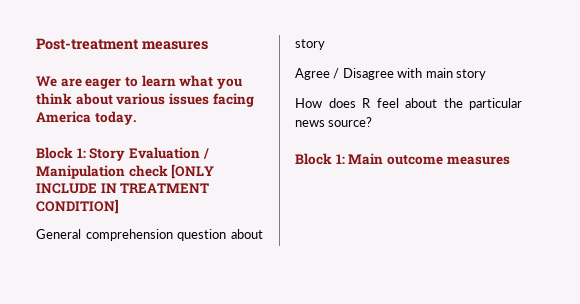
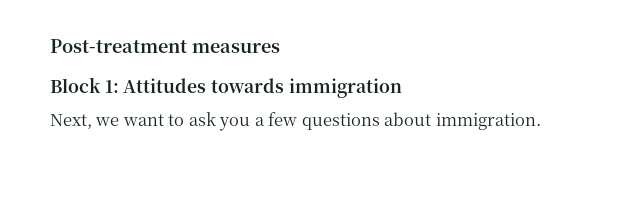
[36,75,243,89] [36,93,254,107] [36,111,136,125] [36,147,209,161] [36,164,215,179] [36,183,210,194] [36,199,119,214] [36,229,263,241] [295,39,325,50] [295,68,486,80] [295,98,522,110] [295,117,373,127] [295,153,510,165] We are eager to learn what you think about various issues facing America today. // Block 1: Story Evaluation / Manipulation check [ONLY INCLUDE IN TREATMENT CONDITION] // General comprehension question about story // Agree / Disagree with main story // How does R feel about the particular news source? // Block 1: Main outcome measures -> [50,77,402,98] [50,112,541,131] Block 1: Attitudes towards immigration // Next, we want to ask you a few questions about immigration.

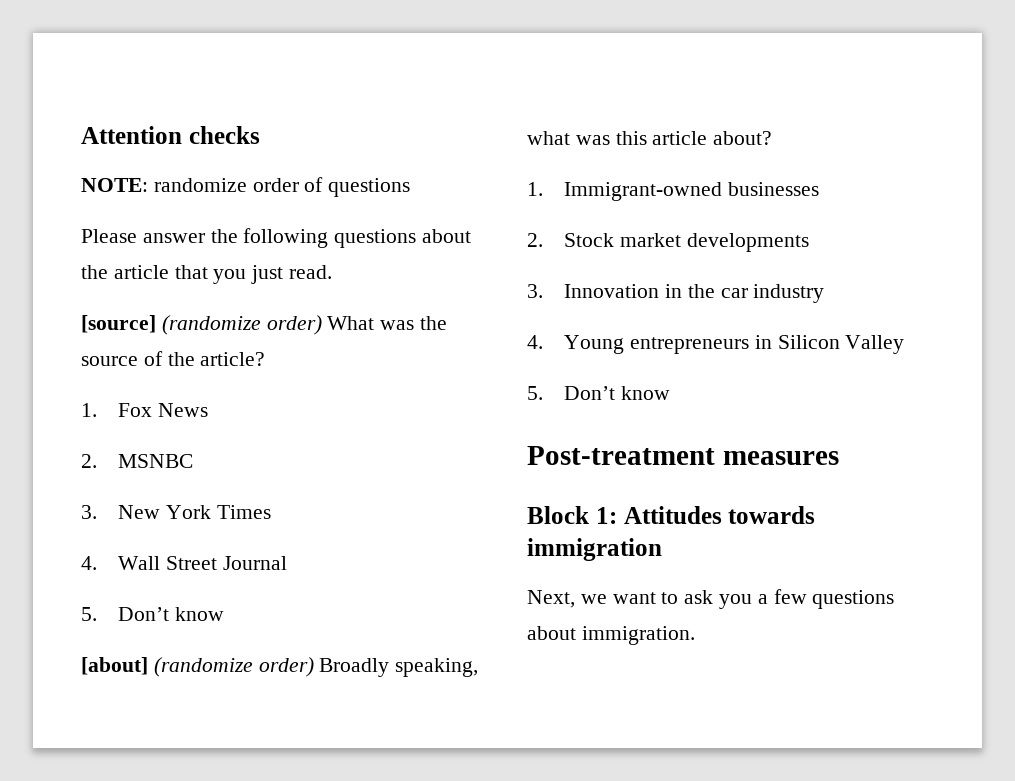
(50, 46) none -> [81,126,260,144] [81,177,411,197] [81,228,472,248] [81,265,333,284] [81,315,448,335] [81,351,266,366] [81,403,208,417] [81,454,194,468] [81,505,271,519] [81,556,287,570] [81,607,224,621] [81,657,479,677] [527,131,773,145] [527,182,819,201] [527,233,809,252] [527,284,825,303] [527,335,905,354] [527,386,670,400] Attention checks // NOTE: randomize order of questions // Please answer the following questions about the article that you just read. // [source] (randomize order) What was the source of the article? // 1. Fox News // 2. MSNBC // 3. New York Times // 4. Wall Street Journal // 5. Don’t know // [about] (randomize order) Broadly speaking, what was this article about? // 1. Immigrant-owned businesses // 2. Stock market developments // 3. Innovation in the car industry // 4. Young entrepreneurs in Silicon Valley // 5. Don’t know //

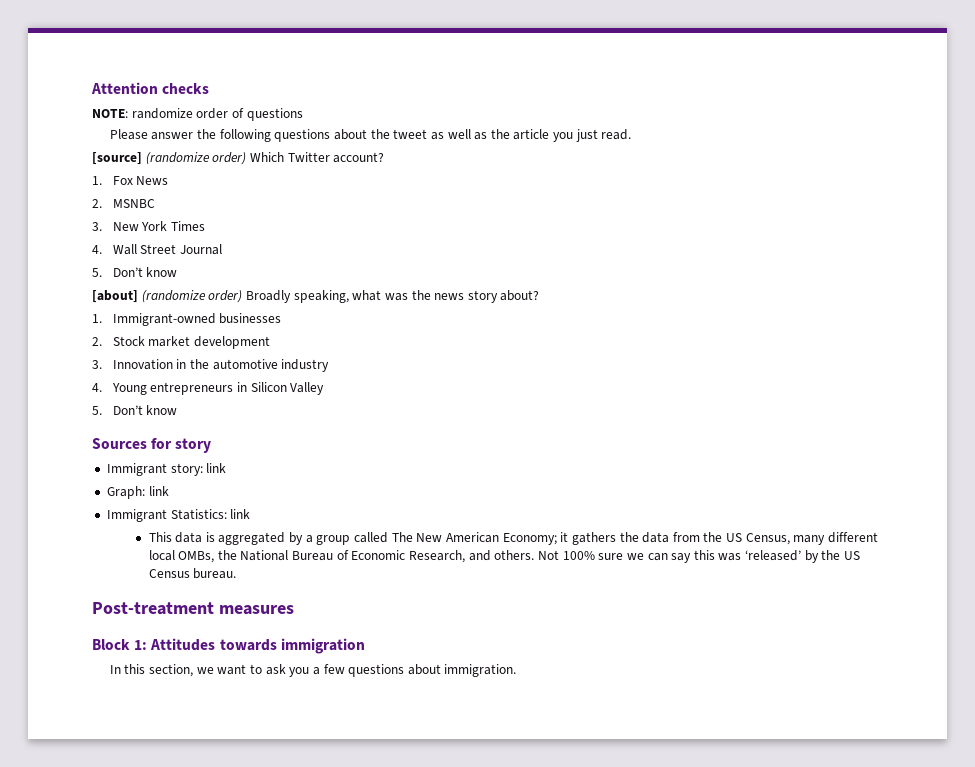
[113,265,208,279] article that -> [393,129,550,140] tweet as well as the article
[327,316,448,330] [81,351,266,366] What was the source of the article? -> [249,152,385,163] Which Twitter account?
[615,131,708,145] this article -> [411,290,498,303] the news story
[686,233,809,252] developments -> [194,336,271,349] development
[720,288,748,298] car -> [212,359,278,370] automotive
(670, 393) none -> [92,438,212,453] [106,463,227,476] [106,486,169,499] [106,509,251,522] [148,532,879,545] [148,550,861,563] [148,568,237,579] // Sources for story // Immigrant story: link // Graph: link // Immigrant Statistics: link // This data is aggregated by a group called The New American Economy; it gathers the data from the US Census, many different local OMBs, the National Bureau of Economic Research, and others. Not 100% sure we can say this was ‘released’ by the US Census bureau.
[527,590,575,608] Next, -> [109,664,194,677] In this section,

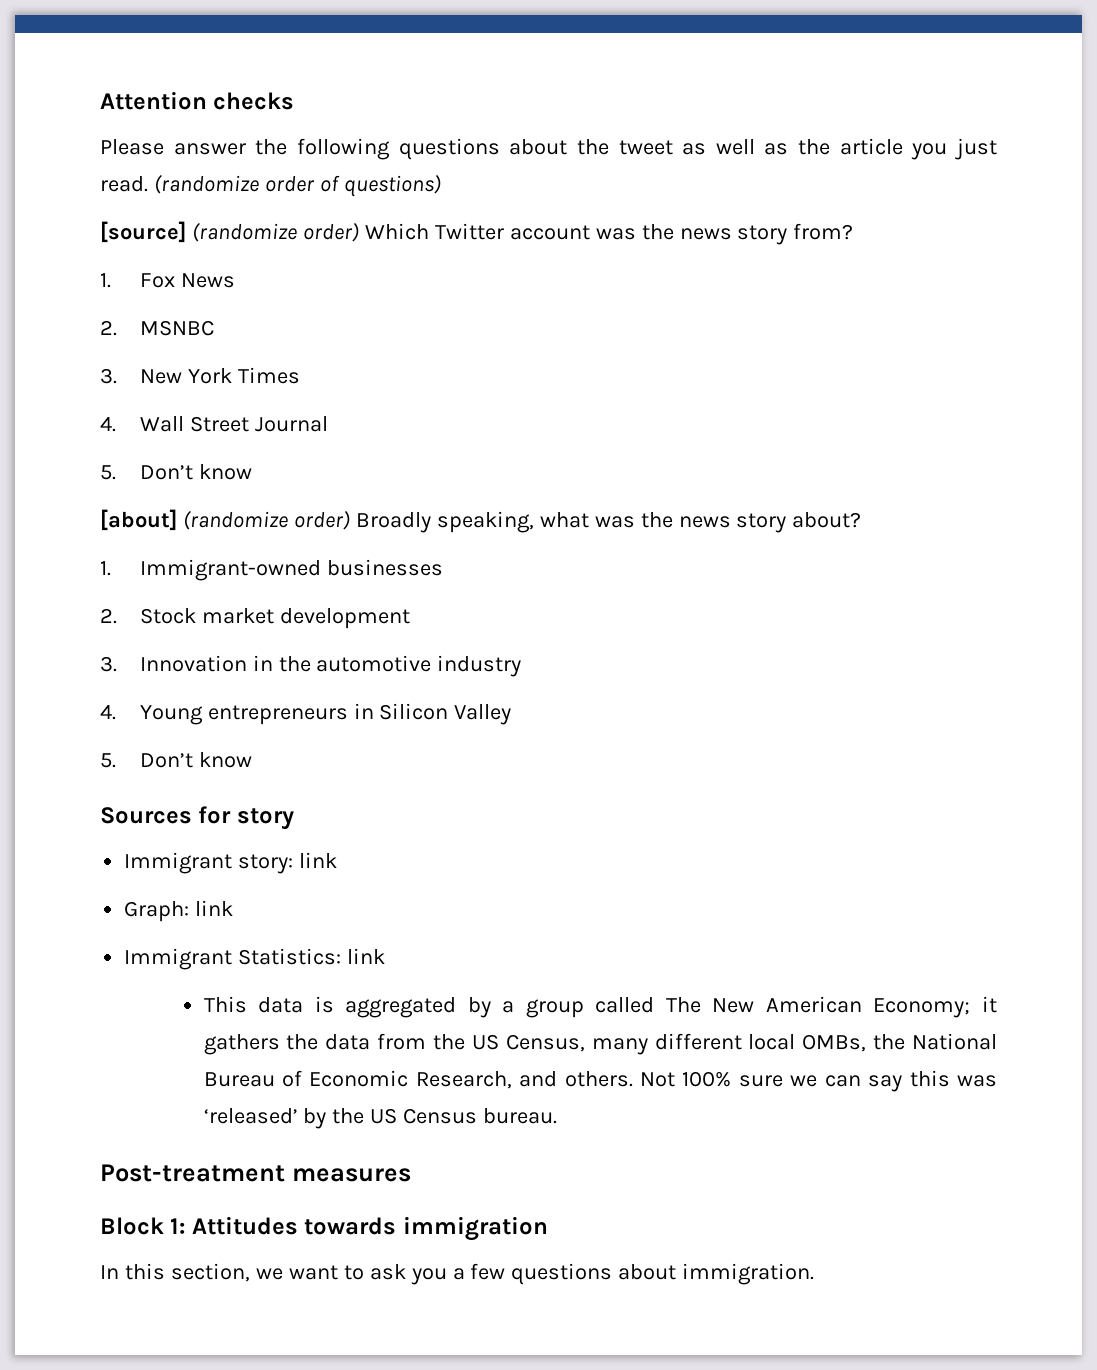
[92,108,303,121] // NOTE: randomize order of questions -> (295, 101) none
(632, 134) none -> [153,174,441,197] (randomize order of questions)
[333,152,385,163] account? -> [509,223,854,245] account was the news story from?

